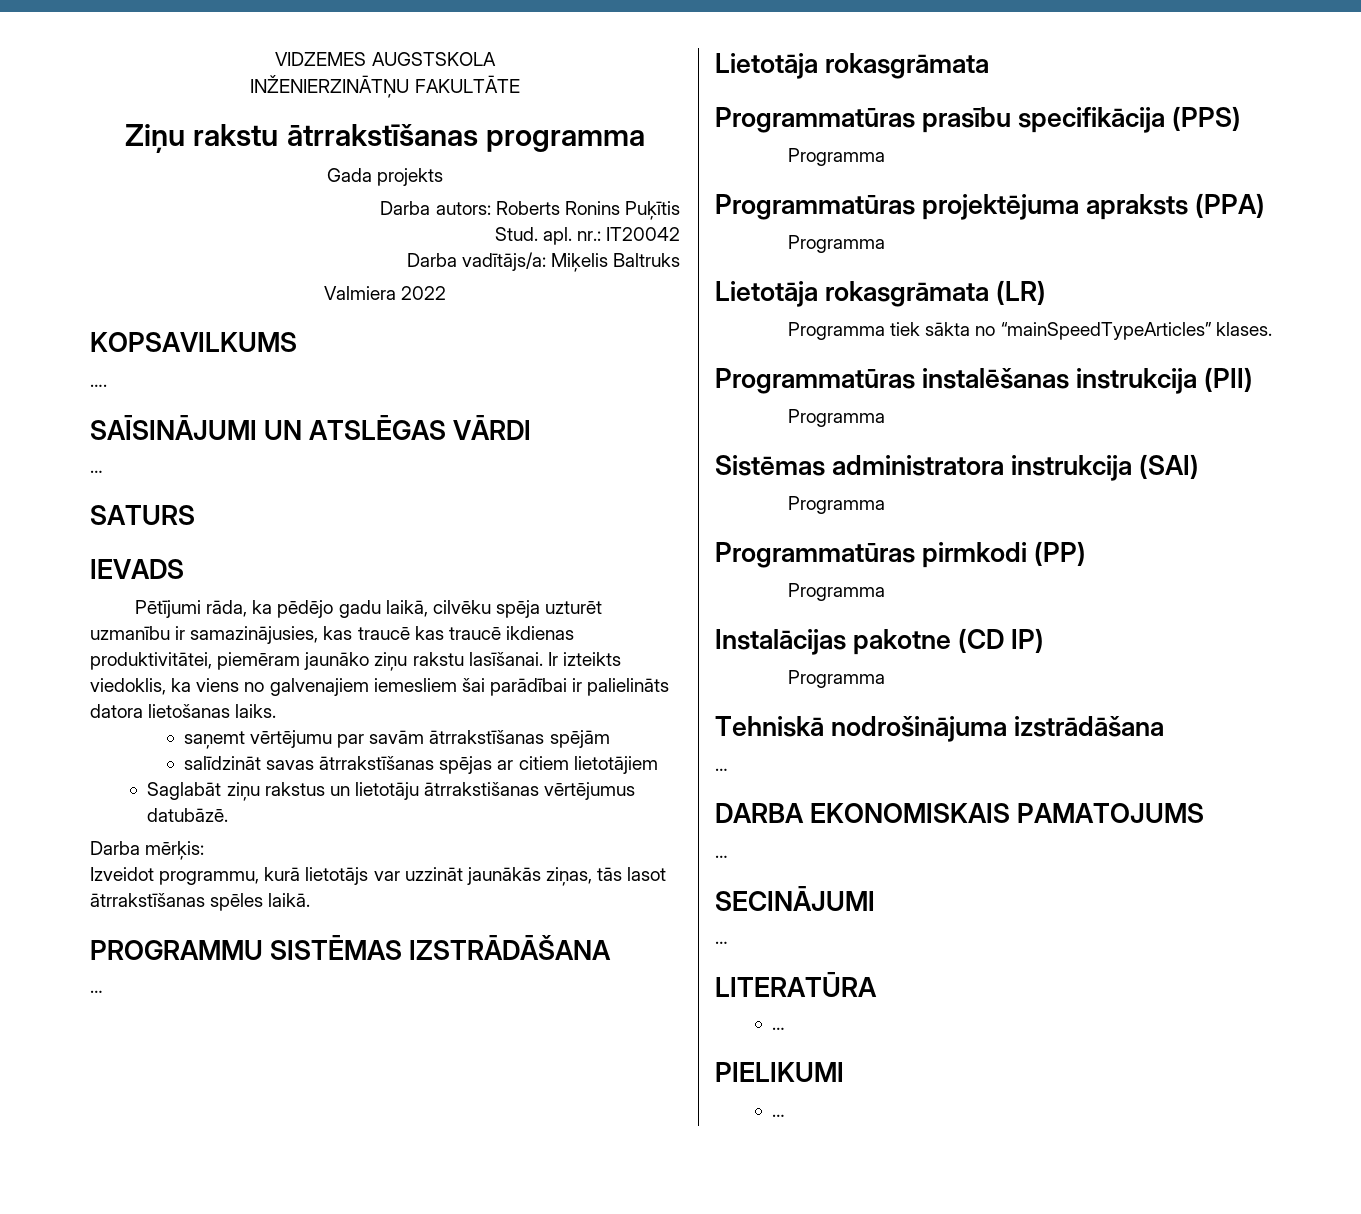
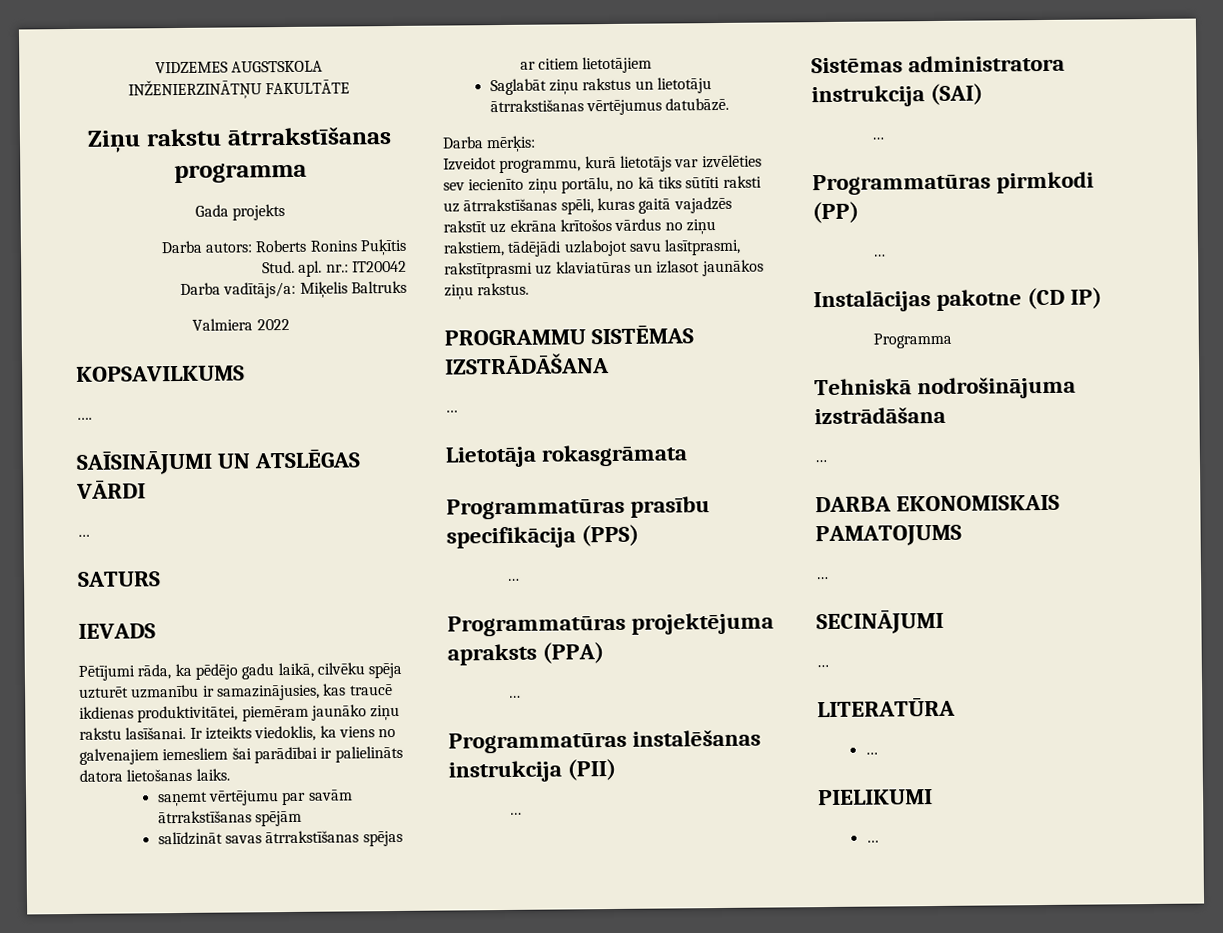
[414,626,501,640] kas traucē -> (393, 690) none
[404,867,667,886] [90,893,311,911] uzzināt jaunākās ziņas, tās lasot ātrrakstīšanas spēles laikā. -> [701,154,762,169] [443,175,762,194] [443,196,732,215] [443,218,716,235] [443,238,742,257] [444,259,764,279] [444,282,530,300] izvēlēties sev iecienīto ziņu portālu, no kā tiks sūtīti raksti uz ātrrakstīšanas spēli, kuras gaitā vajadzēs rakstīt uz ekrāna krītošos vārdus no ziņu rakstiem, tādējādi uzlabojot savu lasītprasmi, rakstītprasmi uz klaviatūras un izlasot jaunākos ziņu rakstus.
[788,148,886,166] Programma -> [507,578,521,581] …
[788,235,886,253] [715,280,1047,307] [788,322,1272,340] Programma // Lietotāja rokasgrāmata (LR) // Programma tiek sākta no “mainSpeedTypeArticles” klases. -> [508,695,522,698] …
[788,409,886,427] Programma -> [509,812,523,815] …
[788,496,886,514] Programma -> [871,137,885,140] …
[788,583,886,601] Programma -> [873,254,887,257] …

